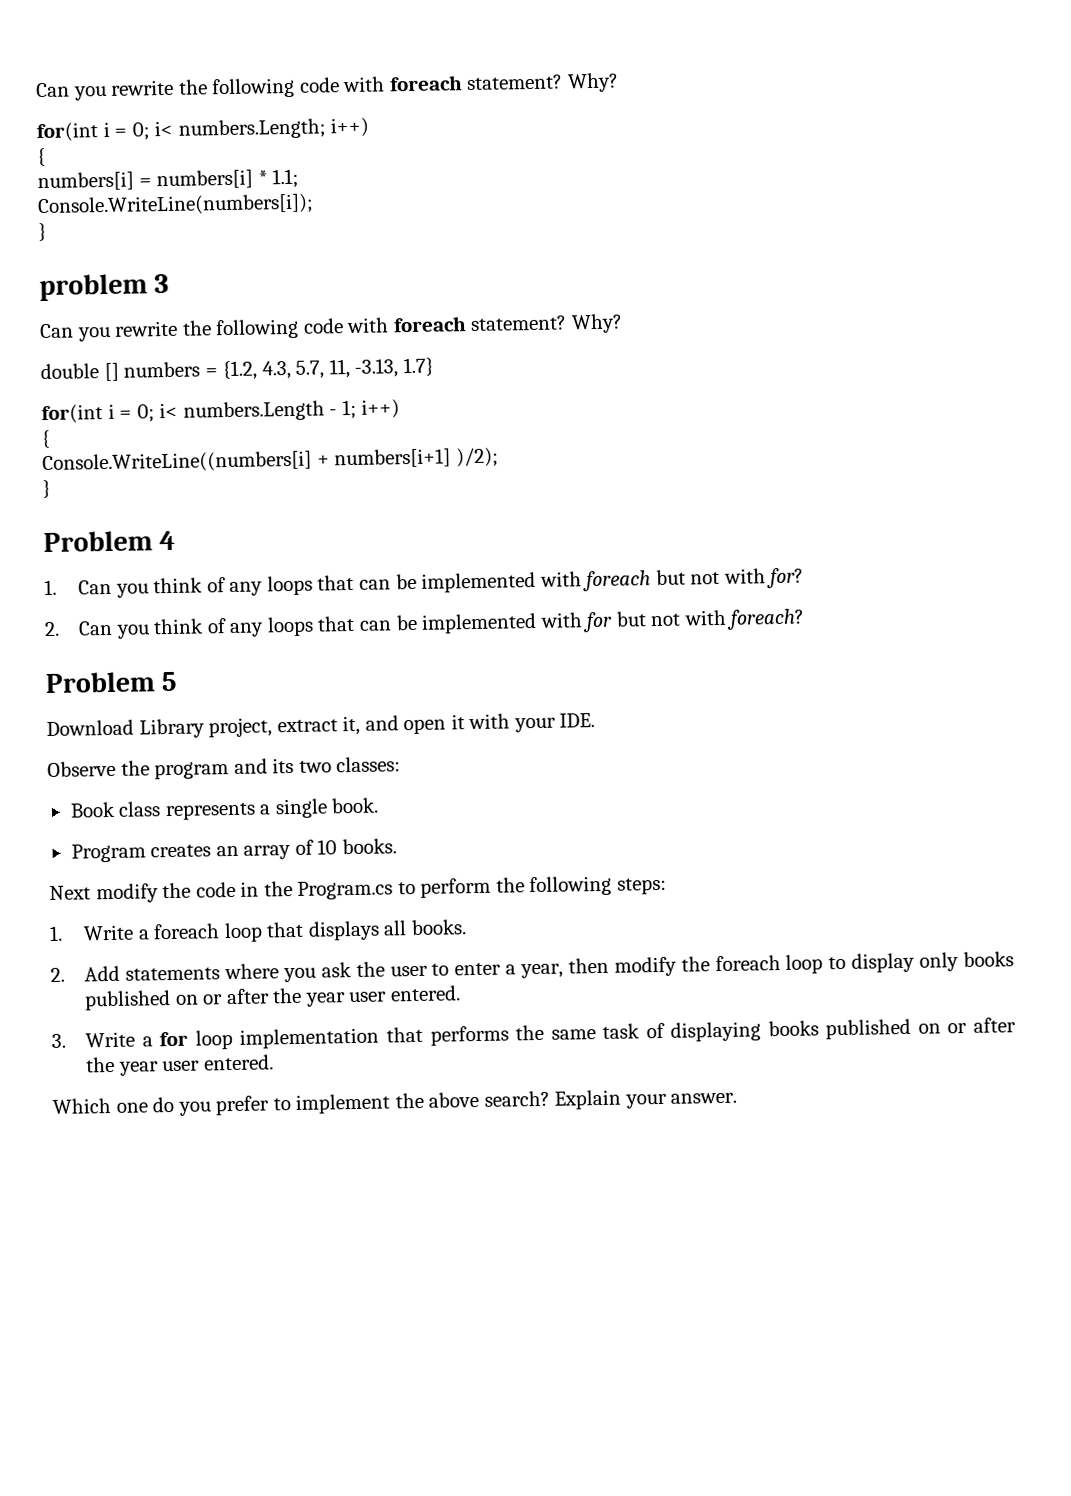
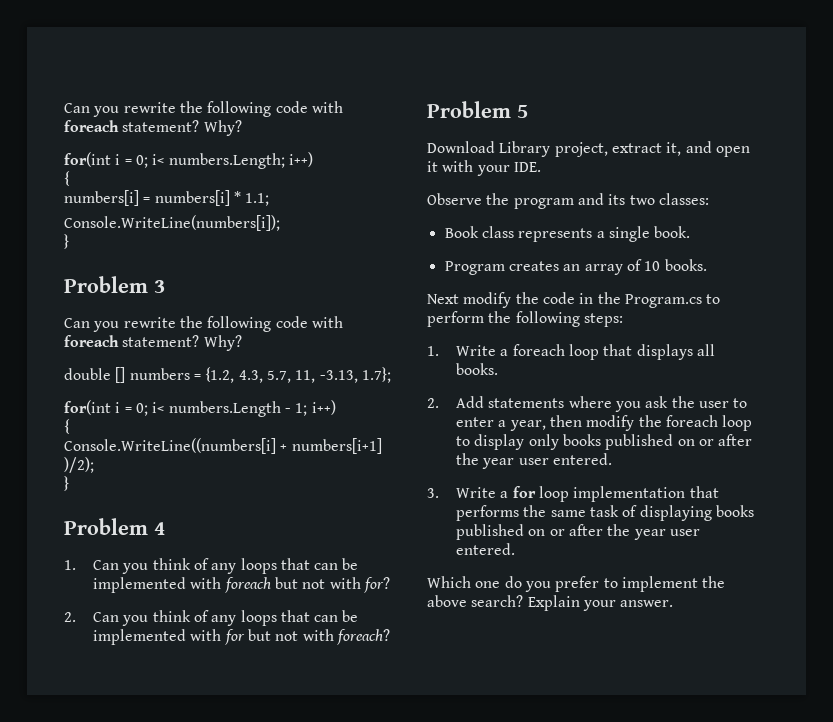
[39,273,148,302] problem -> [64,276,148,293] Problem
[402,357,434,377] 1.7} -> [361,367,391,383] 1.7};

